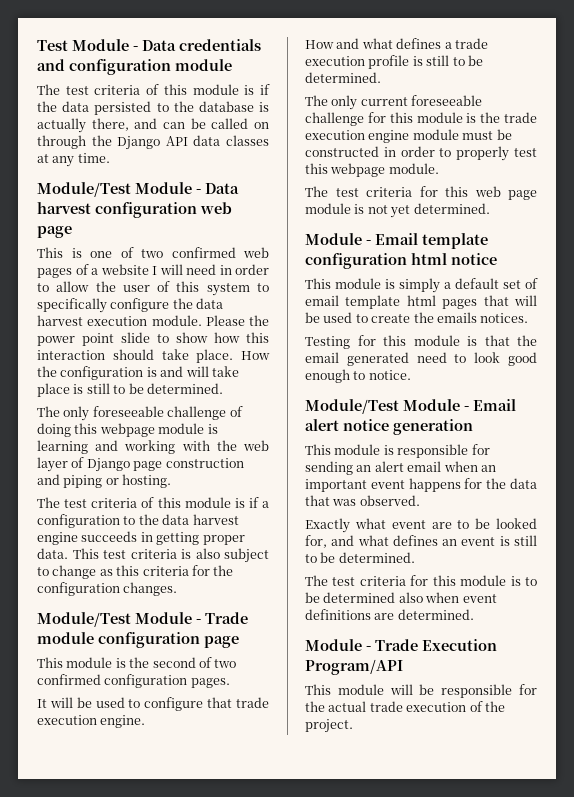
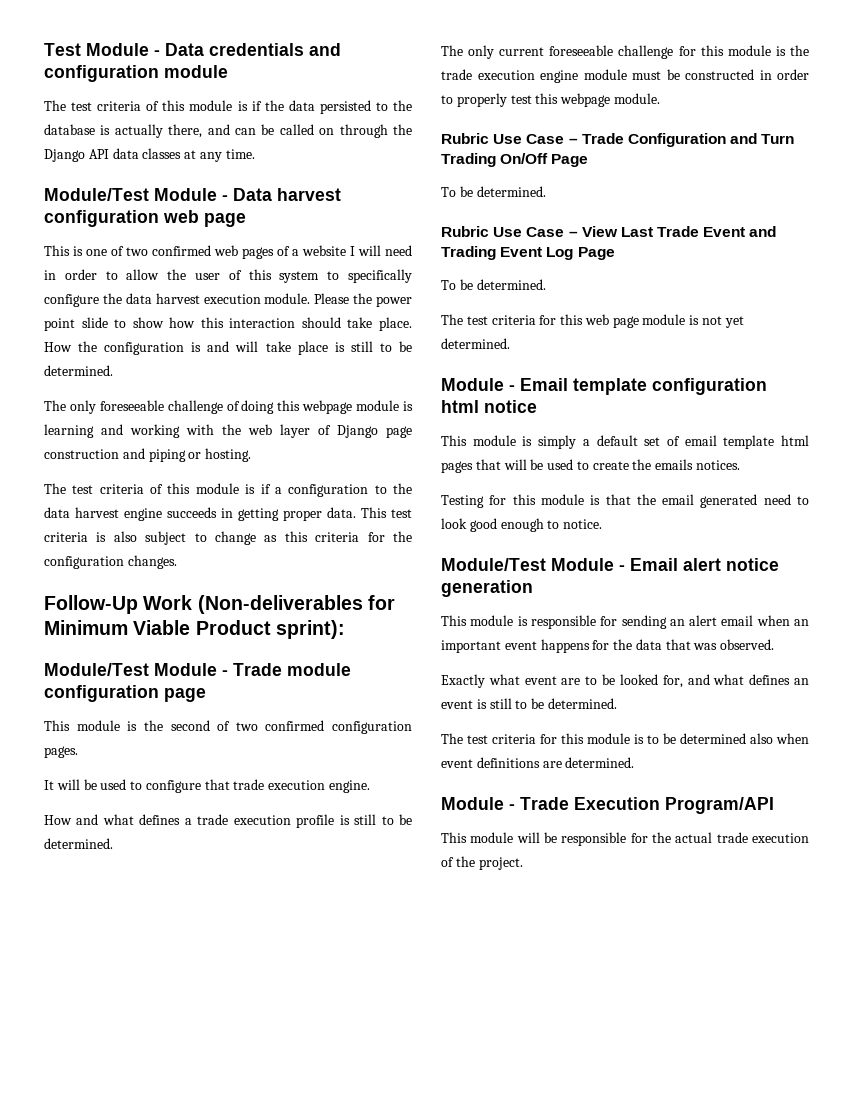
(178, 589) none -> [44,595,395,614] [44,620,345,639] // Follow-Up Work (Non-deliverables for Minimum Viable Product sprint):
(439, 168) none -> [441,133,795,147] [441,153,589,167] [441,186,546,197] [441,226,777,237] [441,246,615,260] [441,279,546,290] // Rubric Use Case – Trade Configuration and Turn Trading On/Off Page // To be determined. // Rubric Use Case – View Last Trade Event and Trading Event Log Page // To be determined.

